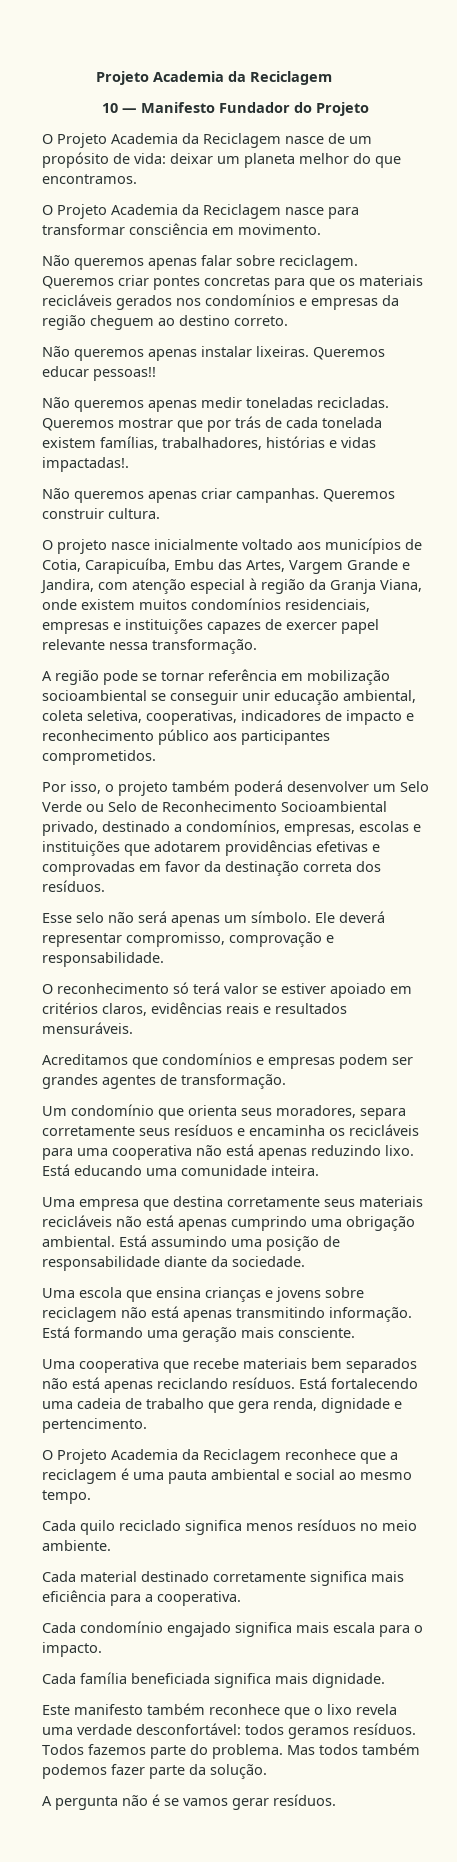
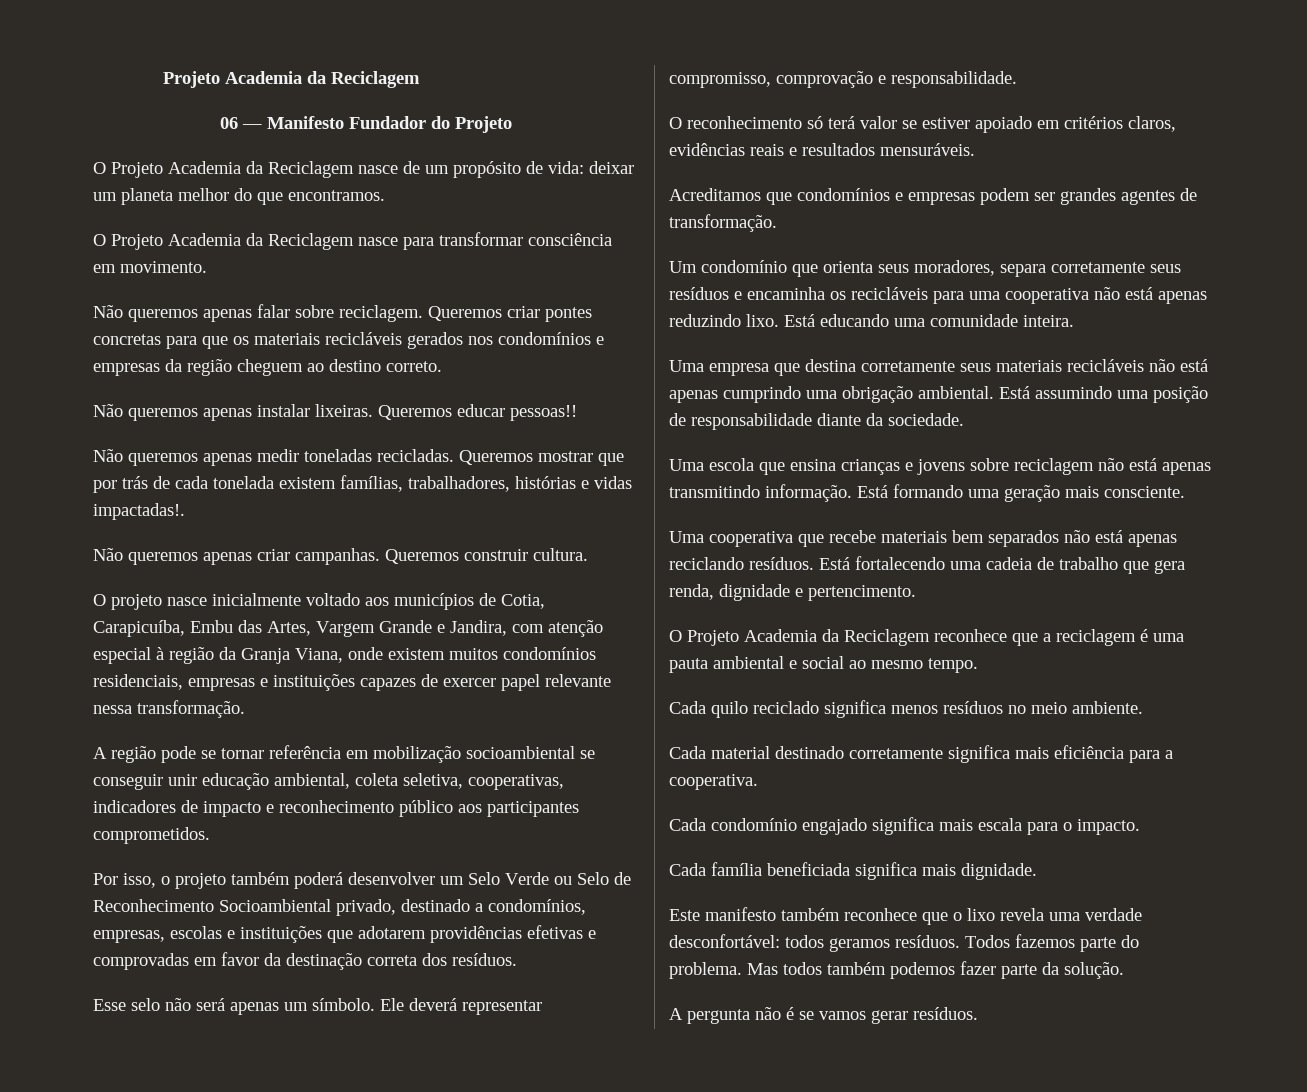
[102,103,118,113] 10 -> [219,117,238,129] 06

